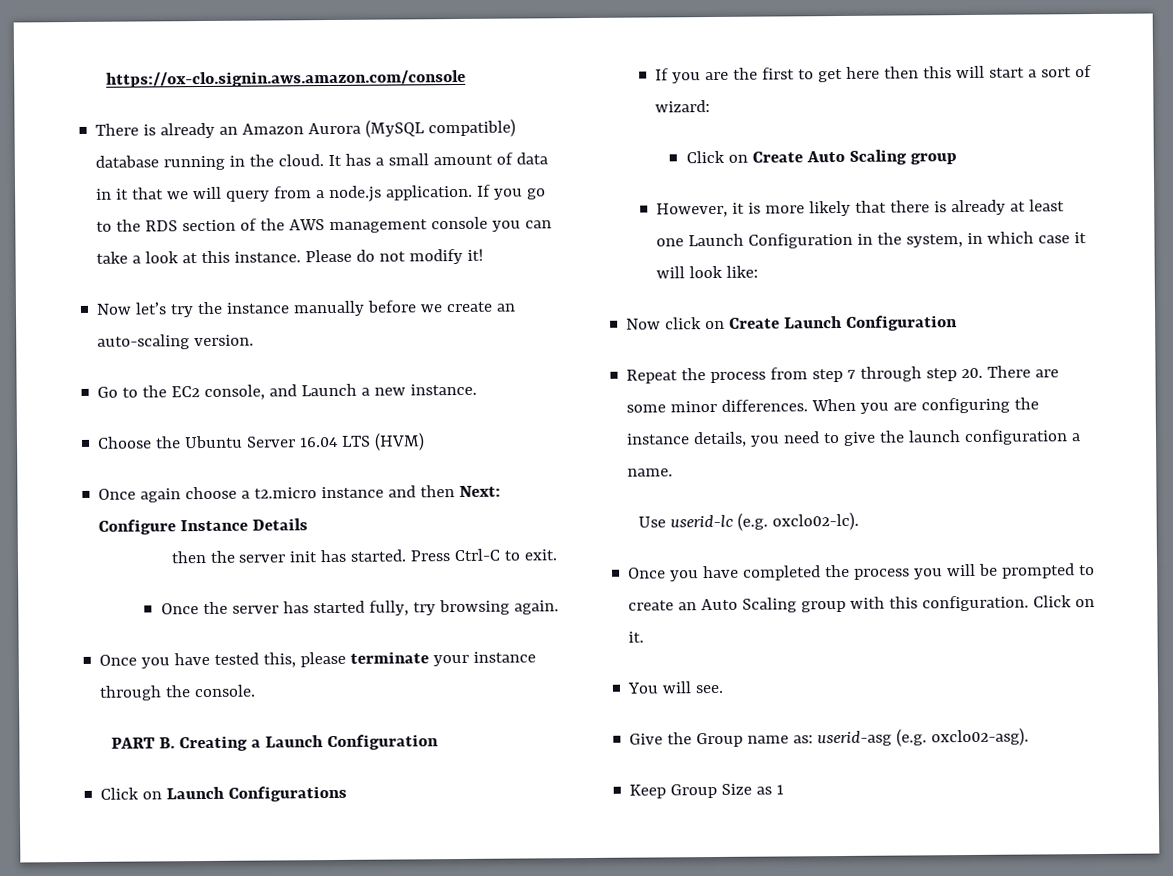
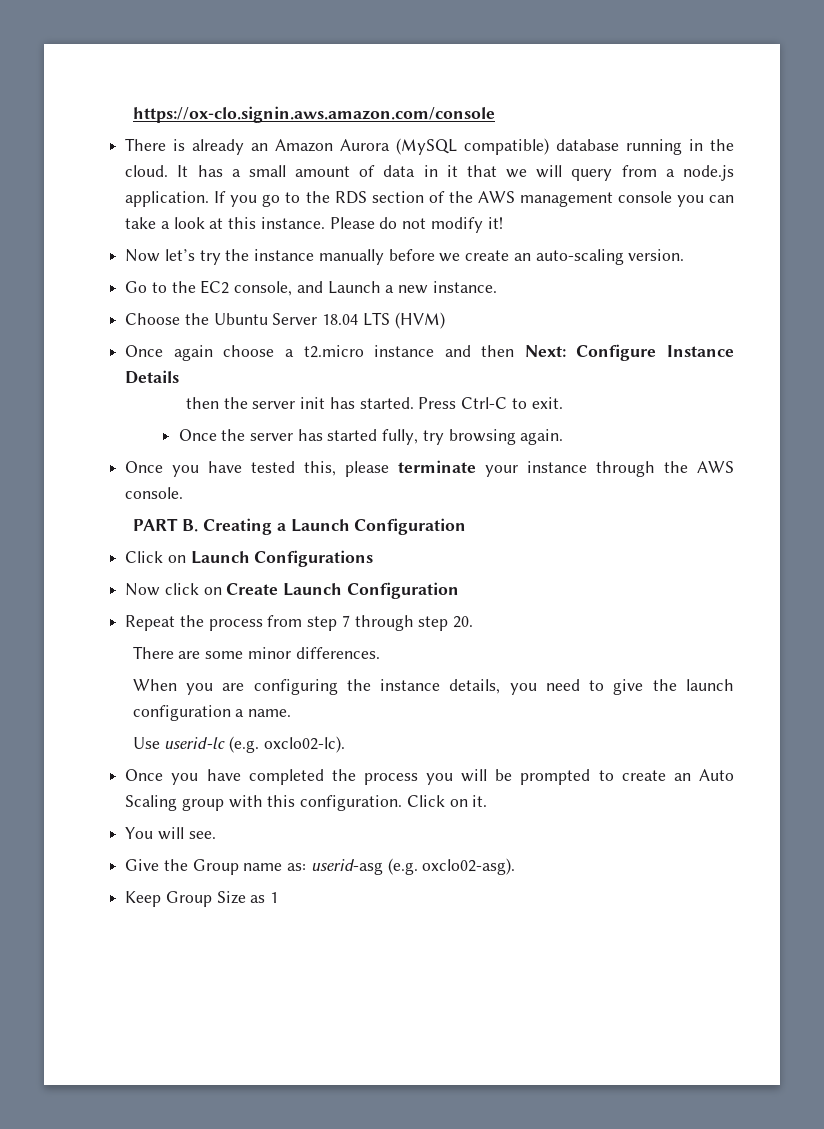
[299,436,339,448] 16.04 -> [322,314,359,325] 18.04
(192, 691) none -> [697,461,735,473] AWS
[655,65,1093,84] [655,100,711,113] [686,149,957,165] [656,199,1066,218] [656,231,1088,249] [656,265,759,279] // If you are the first to get here then this will start a sort of wizard: // Click on Create Auto Scaling group // However, it is more likely that there is already at least one Launch Configuration in the system, in which case it will look like: -> (374, 558) none
(984, 373) none -> (474, 622) //
(809, 405) none -> (380, 653) //

